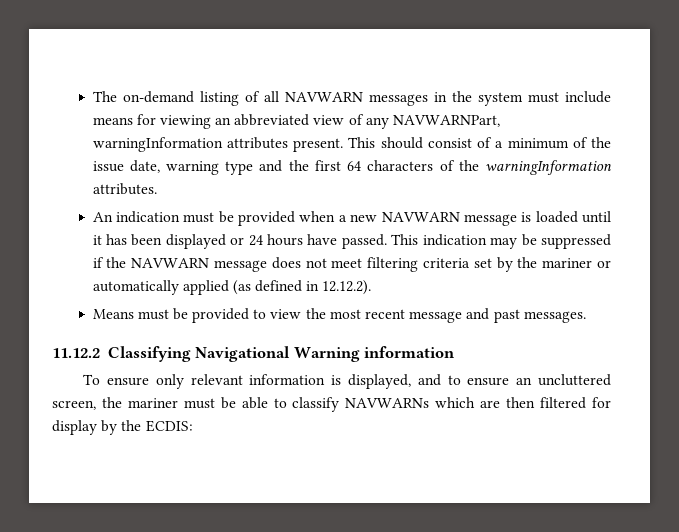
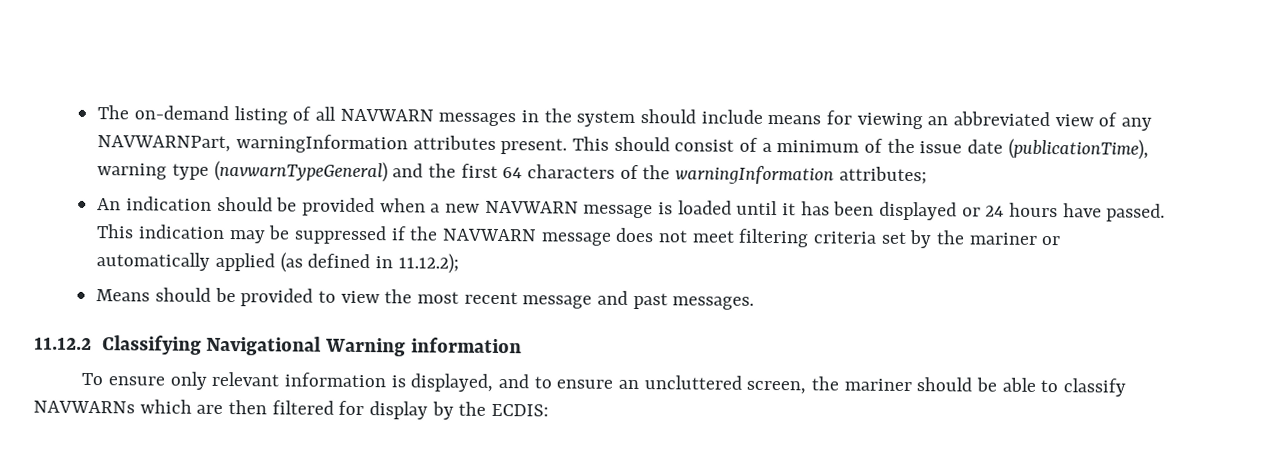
[527,92,559,103] must -> [640,109,697,124] should
[129,160,160,173] date, -> [967,138,1149,160] date (publicationTime),
(254, 168) none -> [213,160,388,183] (navwarnTypeGeneral)
[92,183,157,195] attributes. -> [838,166,927,185] attributes;
[183,212,215,223] must -> [216,196,273,212] should
[322,280,372,295] 12.12.2). -> [397,253,459,274] 11.12.2);
[137,309,169,320] must -> [154,287,211,302] should
[183,398,215,409] must -> [916,377,973,392] should

